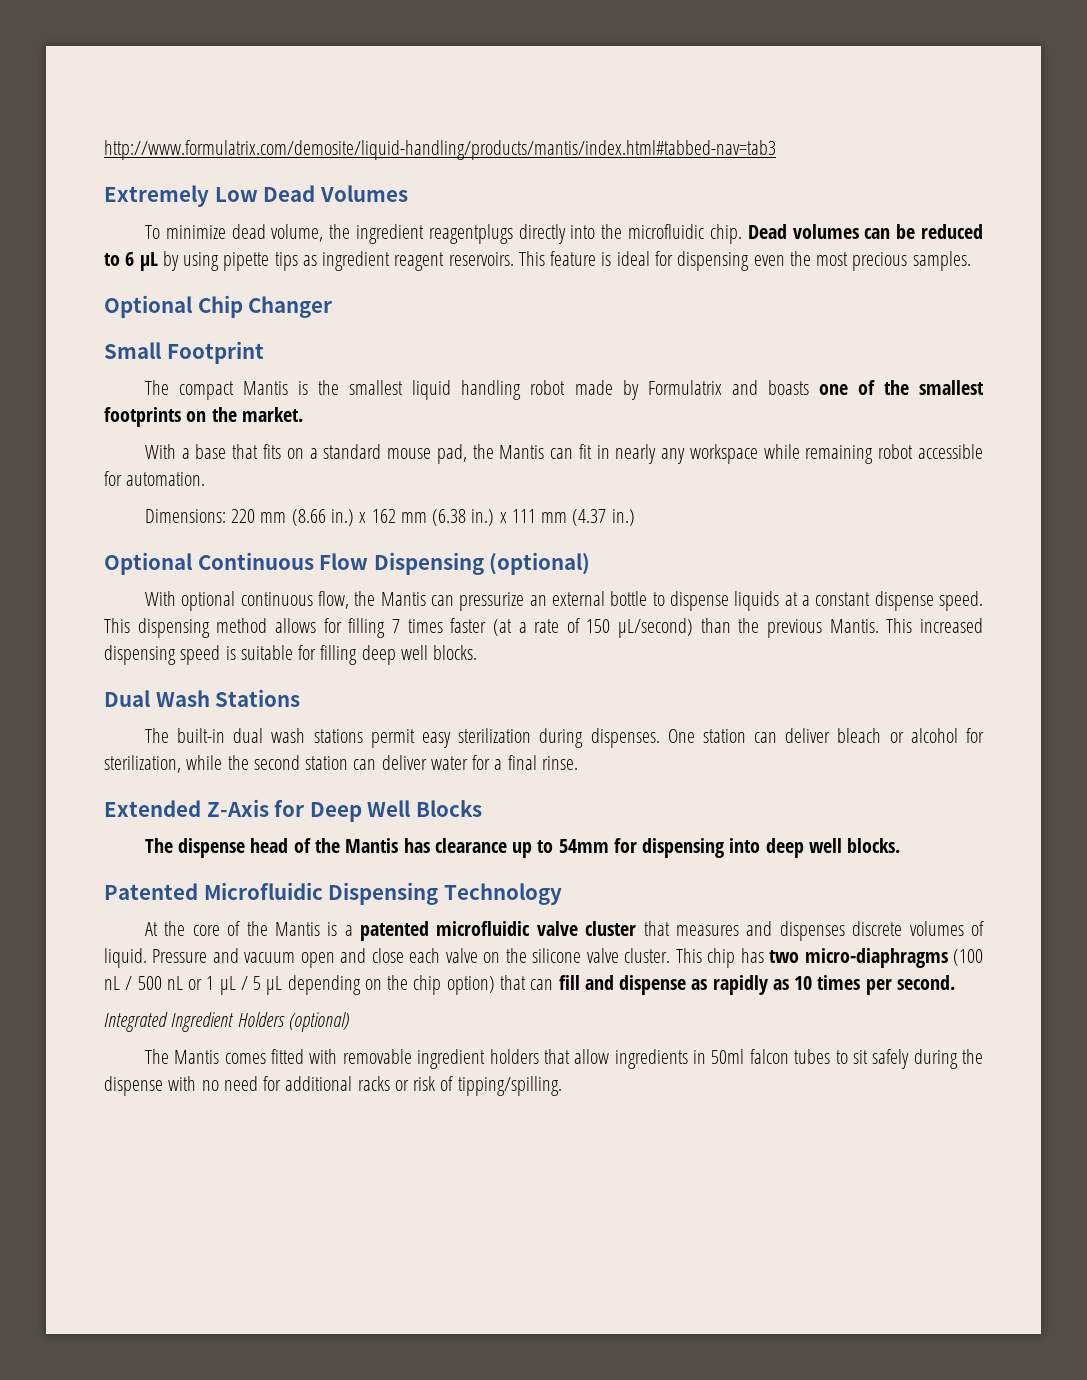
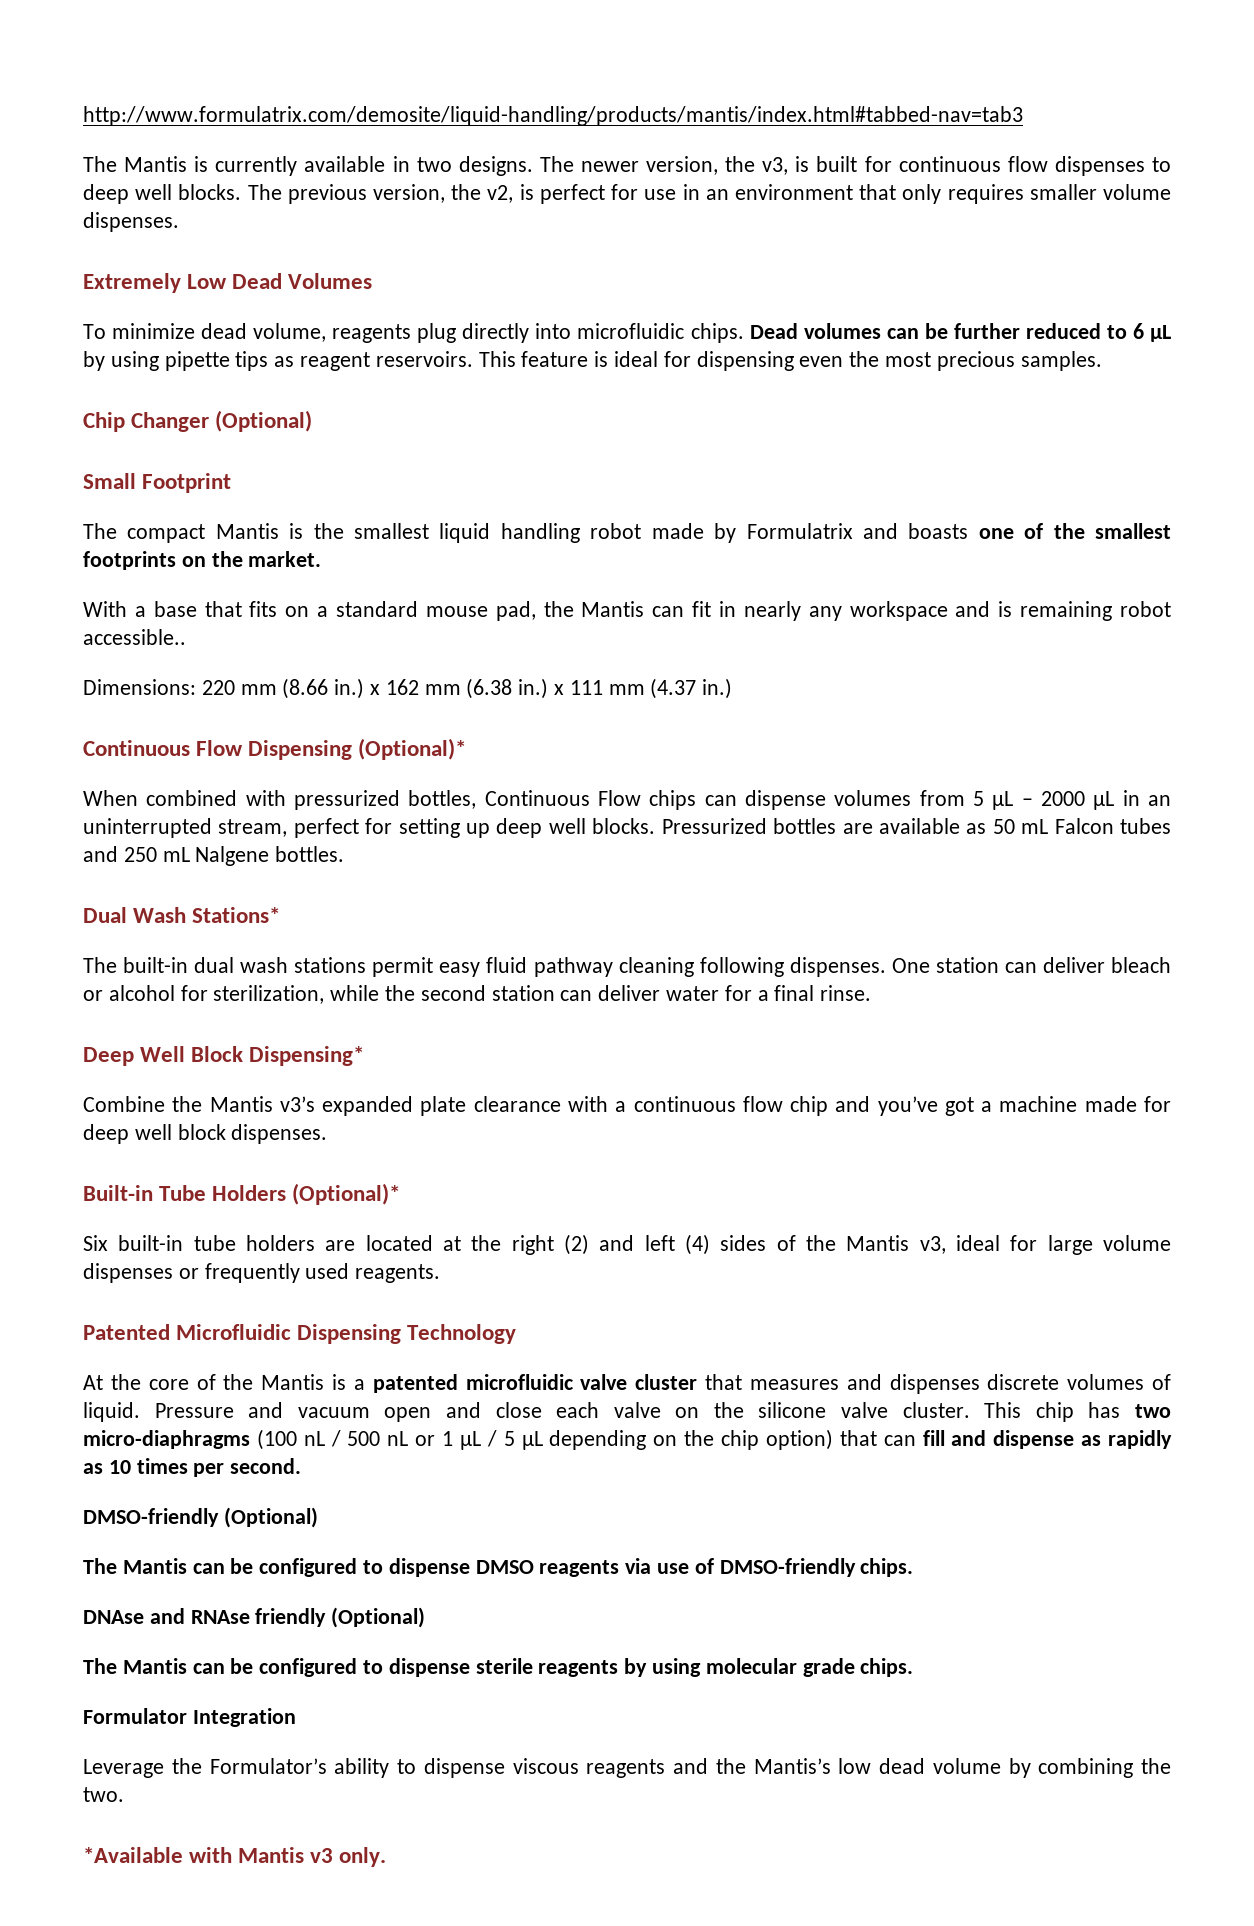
(776, 150) none -> [83,156,1171,176] [83,184,1171,204] [83,212,179,232] // The Mantis is currently available in two designs. The newer version, the v3, is built for continuous flow dispenses to deep well blocks. The previous version, the v2, is perfect for use in an environment that only requires smaller volume dispenses.
[329,224,742,244] the ingredient reagentplugs directly into the microfluidic chip. -> [332,323,744,343] reagents plug directly into microfluidic chips.
(916, 231) none -> [953,323,1020,339] further
[322,251,391,271] ingredient -> (295, 361) none
[104,295,192,318] Optional -> (1102, 361) none
(333, 307) none -> [215,410,313,432] (Optional)
[763,444,983,464] [104,471,206,486] while remaining robot accessible for automation. -> [955,601,1172,621] [83,629,186,645] and is remaining robot accessible..
[104,552,192,575] Optional -> (733, 688) none
[489,552,591,575] [144,591,984,611] [104,618,983,638] [104,645,478,665] (optional) // With optional continuous flow, the Mantis can pressurize an external bottle to dispense liquids at a constant dispense speed. This dispensing method allows for filling 7 times faster (at a rate of 150 μL/second) than the previous Mantis. This increased dispensing speed is suitable for filling deep well blocks. -> [358,738,467,760] [83,790,1172,810] [83,818,1171,838] [83,846,345,866] (Optional)* // When combined with pressurized bottles, Continuous Flow chips can dispense volumes from 5 µL – 2000 µL in an uninterrupted stream, perfect for setting up deep well blocks. Pressurized bottles are available as 50 mL Falcon tubes and 250 mL Nalgene bottles.
[215,689,301,707] Stations -> [192,907,281,923] Stations*
[458,728,584,748] sterilization during -> [486,957,784,977] fluid pathway cleaning following
[104,799,482,822] [144,838,901,858] Extended Z-Axis for Deep Well Blocks // The dispense head of the Mantis has clearance up to 54mm for dispensing into deep well blocks. -> [83,1046,365,1066] [83,1096,1172,1116] [83,1124,328,1144] [83,1183,401,1205] [83,1234,1172,1255] [83,1263,441,1283] Deep Well Block Dispensing* // Combine the Mantis v3’s expanded plate clearance with a continuous flow chip and you’ve got a machine made for deep well block dispenses. // Built-in Tube Holders (Optional)* // Six built-in tube holders are located at the right (2) and left (4) sides of the Mantis v3, ideal for large volume dispenses or frequently used reagents.
[104,1012,349,1032] [144,1049,983,1069] [104,1076,562,1096] Integrated Ingredient Holders (optional) // The Mantis comes fitted with removable ingredient holders that allow ingredients in 50ml falcon tubes to sit safely during the dispense with no need for additional racks or risk of tipping/spilling. -> [83,1507,318,1528] [83,1558,914,1577] [83,1607,426,1628] [83,1658,914,1677] [83,1708,296,1727] [83,1758,1171,1778] [83,1787,124,1802] [83,1847,387,1867] DMSO-friendly (Optional) // The Mantis can be configured to dispense DMSO reagents via use of DMSO-friendly chips. // DNAse and RNAse friendly (Optional) // The Mantis can be configured to dispense sterile reagents by using molecular grade chips. // Formulator Integration // Leverage the Formulator’s ability to dispense viscous reagents and the Mantis’s low dead volume by combining the two. // *Available with Mantis v3 only.

